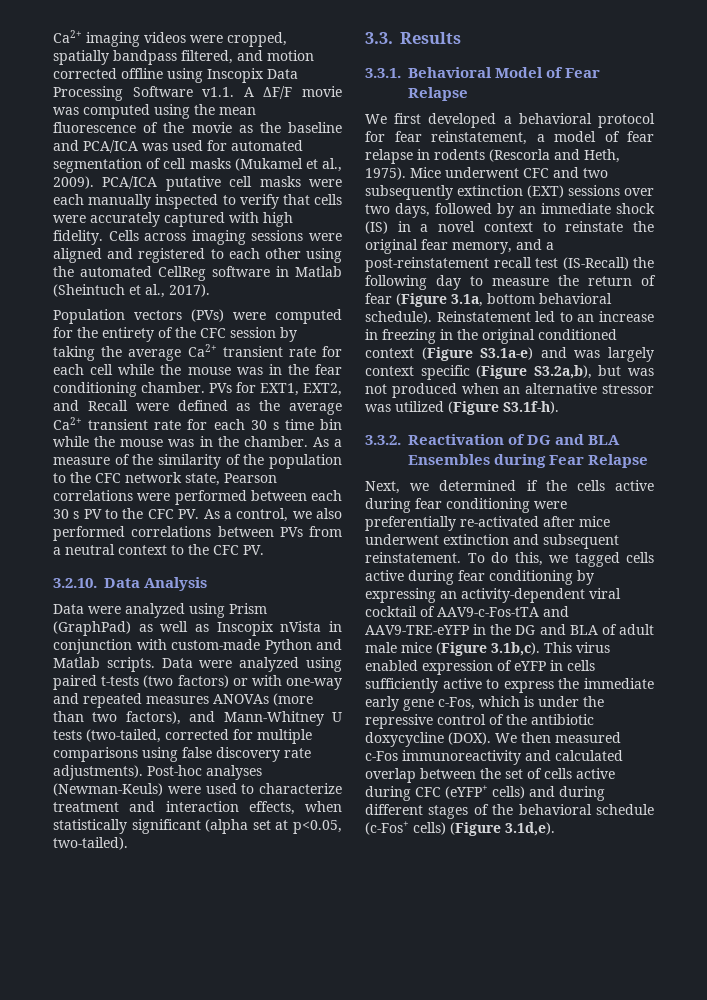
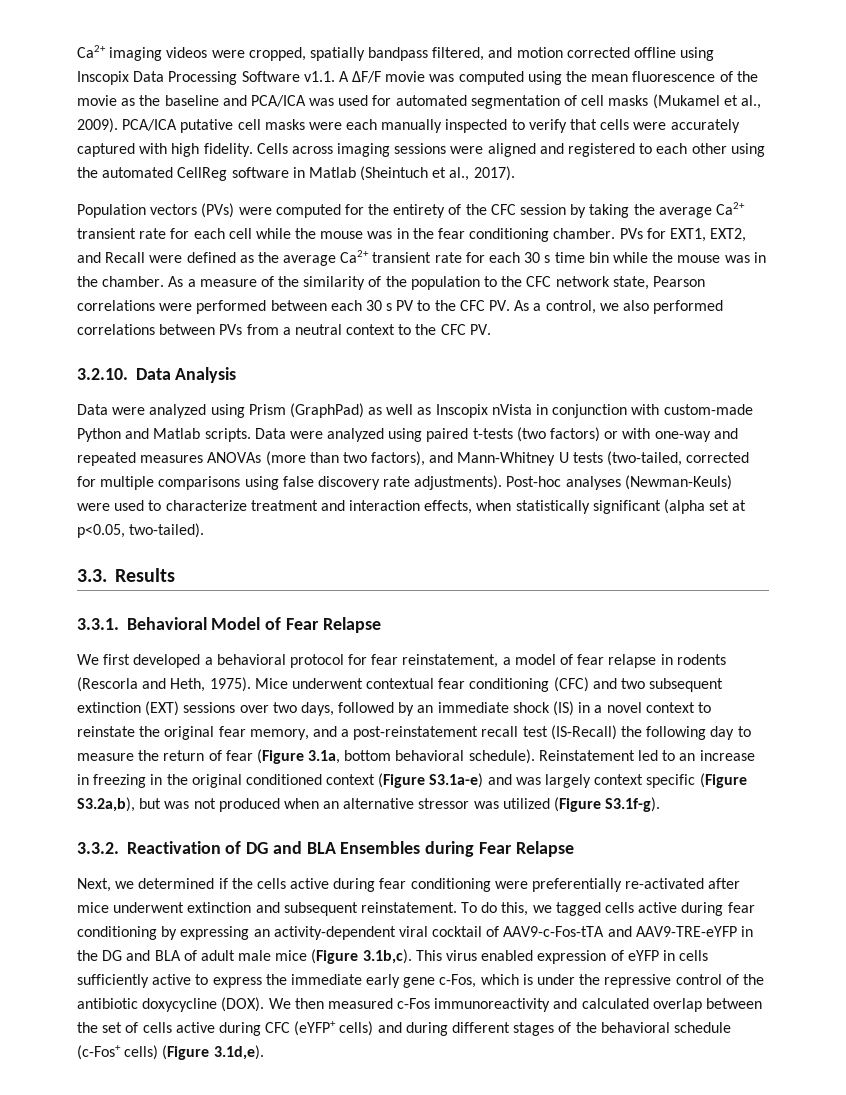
[523,168,549,178] CFC -> [366,677,589,692] contextual fear conditioning (CFC)
[365,185,453,200] subsequently -> [649,678,724,692] subsequent
[503,401,559,414] S3.1f-h). -> [605,797,661,812] S3.1f-g).

